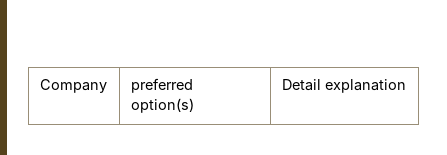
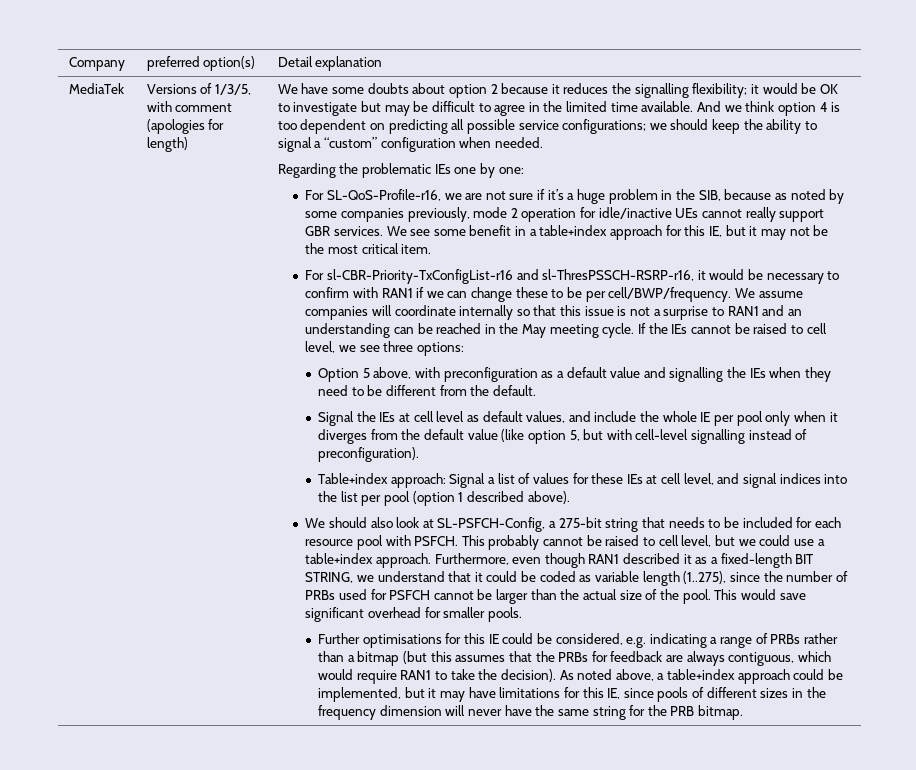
(406, 86) none -> [68,83,124,94] [146,83,251,95] [146,101,233,112] [146,119,225,134] [146,137,188,152] [277,83,838,98] [277,101,841,116] [277,119,818,134] [277,137,543,152] [277,163,524,178] [305,189,845,204] [305,207,825,222] [305,225,829,240] [305,243,432,254] [305,269,840,284] [305,287,803,302] [305,305,802,320] [305,323,827,338] [305,341,464,356] [318,367,832,382] [318,385,536,396] [318,411,838,426] [318,429,808,444] [318,447,420,462] [318,473,848,488] [318,491,570,506] [305,517,841,532] [305,535,825,550] [305,553,814,568] [305,571,848,586] [305,589,806,604] [305,607,522,622] [318,633,839,648] [318,651,832,666] [318,669,844,684] [318,687,826,702] [318,705,744,720] // MediaTek | Versions of 1/3/5, with comment (apologies for length) | We have some doubts about option 2 because it reduces the signalling flexibility; it would be OK to investigate but may be difficult to agree in the limited time available. And we think option 4 is too dependent on predicting all possible service configurations; we should keep the ability to signal a “custom” configuration when needed. // Regarding the problematic IEs one by one: // For SL-QoS-Profile-r16, we are not sure if it’s a huge problem in the SIB, because as noted by some companies previously, mode 2 operation for idle/inactive UEs cannot really support GBR services. We see some benefit in a table+index approach for this IE, but it may not be the most critical item. // For sl-CBR-Priority-TxConfigList-r16 and sl-ThresPSSCH-RSRP-r16, it would be necessary to confirm with RAN1 if we can change these to be per cell/BWP/frequency. We assume companies will coordinate internally so that this issue is not a surprise to RAN1 and an understanding can be reached in the May meeting cycle. If the IEs cannot be raised to cell level, we see three options: // Option 5 above, with preconfiguration as a default value and signalling the IEs when they need to be different from the default. // Signal the IEs at cell level as default values, and include the whole IE per pool only when it diverges from the default value (like option 5, but with cell-level signalling instead of preconfiguration). // Table+index approach: Signal a list of values for these IEs at cell level, and signal indices into the list per pool (option 1 described above). // We should also look at SL-PSFCH-Config, a 275-bit string that needs to be included for each resource pool with PSFCH. This probably cannot be raised to cell level, but we could use a table+index approach. Furthermore, even though RAN1 described it as a fixed-length BIT STRING, we understand that it could be coded as variable length (1..275), since the number of PRBs used for PSFCH cannot be larger than the actual size of the pool. This would save significant overhead for smaller pools. // Further optimisations for this IE could be considered, e.g. indicating a range of PRBs rather than a bitmap (but this assumes that the PRBs for feedback are always contiguous, which would require RAN1 to take the decision). As noted above, a table+index approach could be implemented, but it may have limitations for this IE, since pools of different sizes in the frequency dimension will never have the same string for the PRB bitmap.

